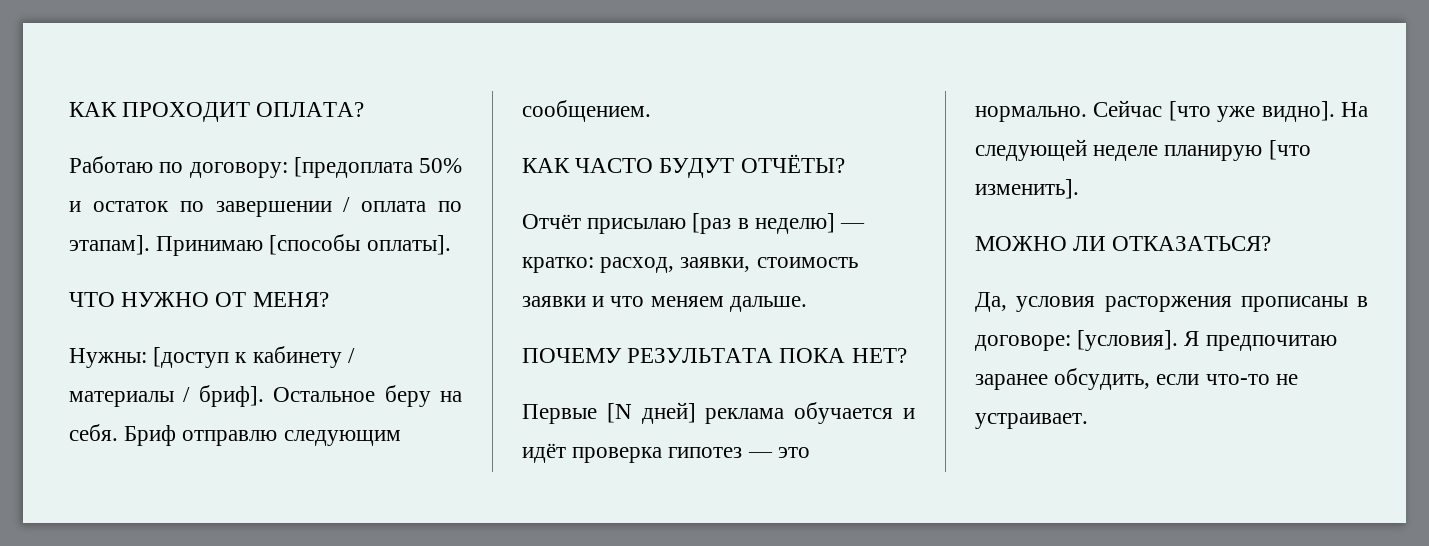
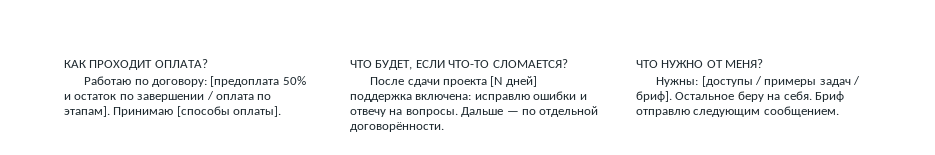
(451, 245) none -> [350,59,568,70] [370,76,537,87] [350,91,587,102] [350,106,599,117] [350,122,444,132] // ЧТО БУДЕТ, ЕСЛИ ЧТО-ТО СЛОМАЕТСЯ? // После сдачи проекта [N дней] поддержка включена: исправлю ошибки и отвечу на вопросы. Дальше — по отдельной договорённости.
[153,346,355,368] [69,391,174,407] [доступ к кабинету / материалы -> [701,76,851,87] [доступы / примеры задач
[522,154,845,178] [522,213,866,234] [522,257,858,273] [522,296,807,312] [522,348,907,363] [522,402,915,424] [522,443,810,463] [975,100,1368,122] [975,139,1311,161] [975,179,1079,199] [975,236,1272,251] [975,292,1368,312] [975,330,1337,351] [975,368,1298,390] [975,413,1088,429] // КАК ЧАСТО БУДУТ ОТЧЁТЫ? // Отчёт присылаю [раз в неделю] — кратко: расход, заявки, стоимость заявки и что меняем дальше. // ПОЧЕМУ РЕЗУЛЬТАТА ПОКА НЕТ? // Первые [N дней] реклама обучается и идёт проверка гипотез — это нормально. Сейчас [что уже видно]. На следующей неделе планирую [что изменить]. // МОЖНО ЛИ ОТКАЗАТЬСЯ? // Да, условия расторжения прописаны в договоре: [условия]. Я предпочитаю заранее обсудить, если что-то не устраивает. -> (839, 111) none

